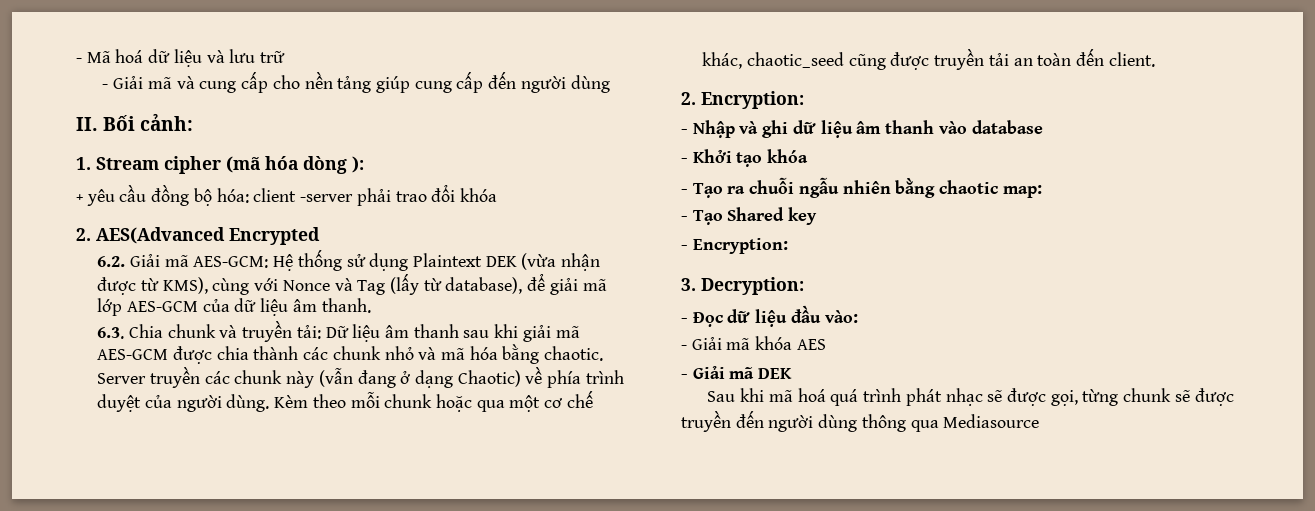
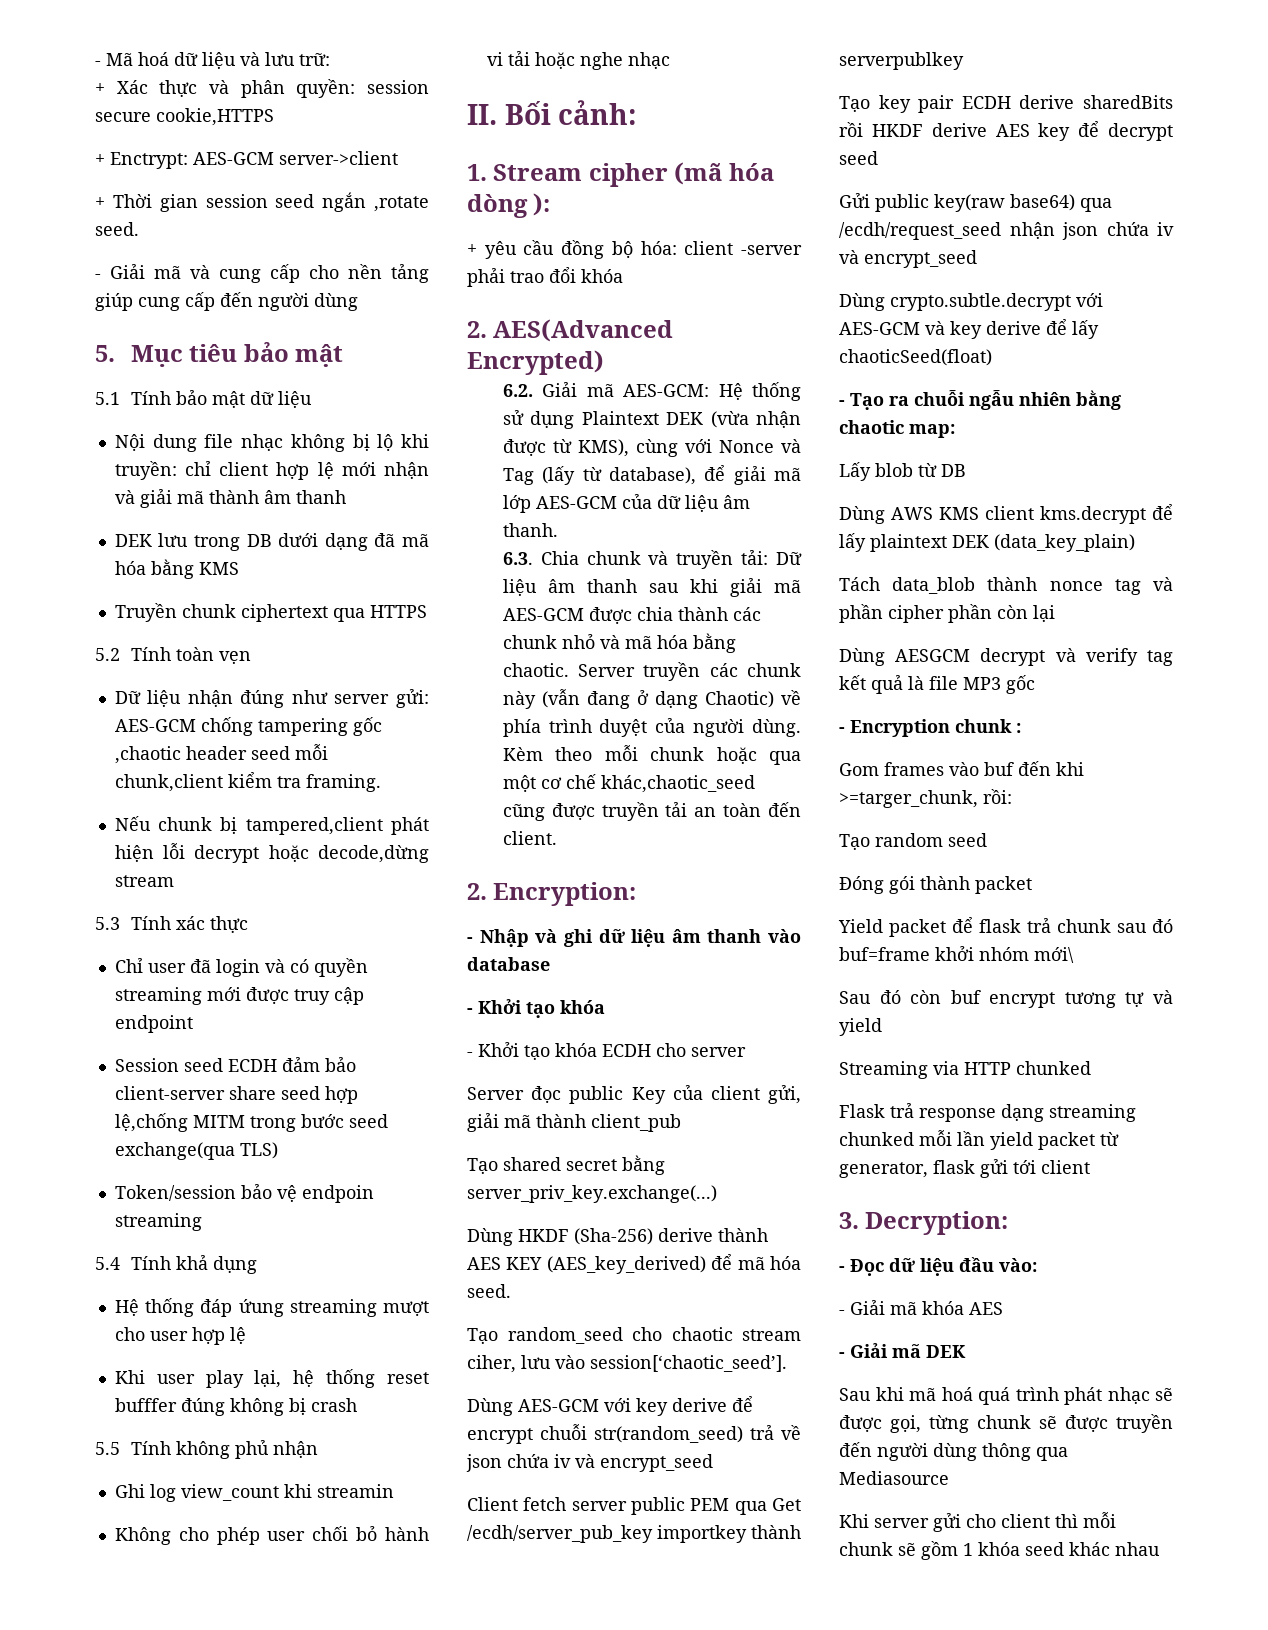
[260,51,286,63] trữ -> [299,53,330,66] [95,79,429,98] [95,108,274,126] [95,151,398,169] [95,192,429,212] [95,222,139,236] trữ: // + Xác thực và phân quyền: session secure cookie,HTTPS // + Enctrypt: AES-GCM server->client // + Thời gian session seed ngắn ,rotate seed.
(610, 84) none -> [95,342,344,367] [95,390,312,408] [114,434,429,452] [114,461,429,480] [114,489,346,508] [114,533,429,551] [114,559,239,579] [114,603,427,622] [95,647,251,664] [114,689,429,708] [114,717,382,736] [114,744,328,764] [114,772,381,792] [114,816,429,835] [114,843,429,863] [114,875,174,887] [95,916,248,933] [114,958,368,977] [114,987,364,1005] [114,1015,193,1033] [114,1057,356,1072] [114,1086,358,1104] [114,1113,388,1132] [114,1142,278,1160] [114,1184,374,1203] [114,1213,202,1231] [95,1255,257,1274] [114,1298,429,1317] [114,1327,246,1345] [114,1369,429,1388] [114,1398,357,1416] [95,1440,318,1459] [114,1484,394,1502] [114,1526,429,1545] [486,51,670,70] // 5. Mục tiêu bảo mật // 5.1 Tính bảo mật dữ liệu // Nội dung file nhạc không bị lộ khi truyền: chỉ client hợp lệ mới nhận và giải mã thành âm thanh // DEK lưu trong DB dưới dạng đã mã hóa bằng KMS // Truyền chunk ciphertext qua HTTPS // 5.2 Tính toàn vẹn // Dữ liệu nhận đúng như server gửi: AES-GCM chống tampering gốc ,chaotic header seed mỗi chunk,client kiểm tra framing. // Nếu chunk bị tampered,client phát hiện lỗi decrypt hoặc decode,dừng stream // 5.3 Tính xác thực // Chỉ user đã login và có quyền streaming mới được truy cập endpoint // Session seed ECDH đảm bảo client-server share seed hợp lệ,chống MITM trong bước seed exchange(qua TLS) // Token/session bảo vệ endpoin streaming // 5.4 Tính khả dụng // Hệ thống đáp ứung streaming mượt cho user hợp lệ // Khi user play lại, hệ thống reset bufffer đúng không bị crash // 5.5 Tính không phủ nhận // Ghi log view_count khi streamin // Không cho phép user chối bỏ hành vi tải hoặc nghe nhạc
[229,227,320,245] Encrypted -> [467,350,604,375] Encrypted)
[702,52,844,69] khác, chaotic_seed -> [600,775,755,793] khác,chaotic_seed
(809, 156) none -> [467,1042,746,1060] [467,1085,801,1104] [467,1113,681,1132] [467,1155,665,1175] [467,1185,717,1203] [467,1228,768,1246] [467,1254,801,1274] [467,1284,511,1298] [467,1327,801,1344] [467,1355,787,1373] [467,1396,753,1416] [467,1424,801,1444] [466,1454,713,1472] [467,1497,801,1515] [467,1525,801,1543] [839,52,964,70] [839,95,1173,113] [839,121,1173,141] [839,151,878,165] [839,193,1112,212] [839,222,1174,240] [839,250,977,268] [839,293,1103,311] [839,319,1099,339] [839,349,992,366] // - Khởi tạo khóa ECDH cho server // Server đọc public Key của client gửi, giải mã thành client_pub // Tạo shared secret bằng server_priv_key.exchange(...) // Dùng HKDF (Sha-256) derive thành AES KEY (AES_key_derived) để mã hóa seed. // Tạo random_seed cho chaotic stream ciher, lưu vào session[‘chaotic_seed’]. // Dùng AES-GCM với key derive để encrypt chuỗi str(random_seed) trả về json chứa iv và encrypt_seed // Client fetch server public PEM qua Get /ecdh/server_pub_key importkey thành serverpublkey // Tạo key pair ECDH derive sharedBits rồi HKDF derive AES key để decrypt seed // Gửi public key(raw base64) qua /ecdh/request_seed nhận json chứa iv và encrypt_seed // Dùng crypto.subtle.decrypt với AES-GCM và key derive để lấy chaoticSeed(float)
[681,207,818,225] [681,238,788,254] - Tạo Shared key // - Encryption: -> [839,462,966,481] [839,504,1173,524] [839,533,1135,552] [839,577,1173,595] [839,604,1055,623] [839,648,1173,666] [839,675,1035,694] [839,719,1021,737] [839,761,1084,776] [839,789,1012,808] [839,833,987,850] [839,876,1032,894] [838,917,1173,937] [839,946,1074,963] [839,990,1173,1008] [839,1018,882,1036] [839,1061,1091,1079] [839,1103,1136,1122] [839,1130,1119,1150] [839,1159,1090,1178] Lấy blob từ DB // Dùng AWS KMS client kms.decrypt để lấy plaintext DEK (data_key_plain) // Tách data_blob thành nonce tag và phần cipher phần còn lại // Dùng AESGCM decrypt và verify tag kết quả là file MP3 gốc // - Encryption chunk : // Gom frames vào buf đến khi >=targer_chunk, rồi: // Tạo random seed // Đóng gói thành packet // Yield packet để flask trả chunk sau đó buf=frame khởi nhóm mới\ // Sau đó còn buf encrypt tương tự và yield // Streaming via HTTP chunked // Flask trả response dạng streaming chunked mỗi lần yield packet từ generator, flask gửi tới client
(1040, 421) none -> [839,1512,1116,1532] [839,1541,1160,1560] // Khi server gửi cho client thì mỗi chunk sẽ gồm 1 khóa seed khác nhau

